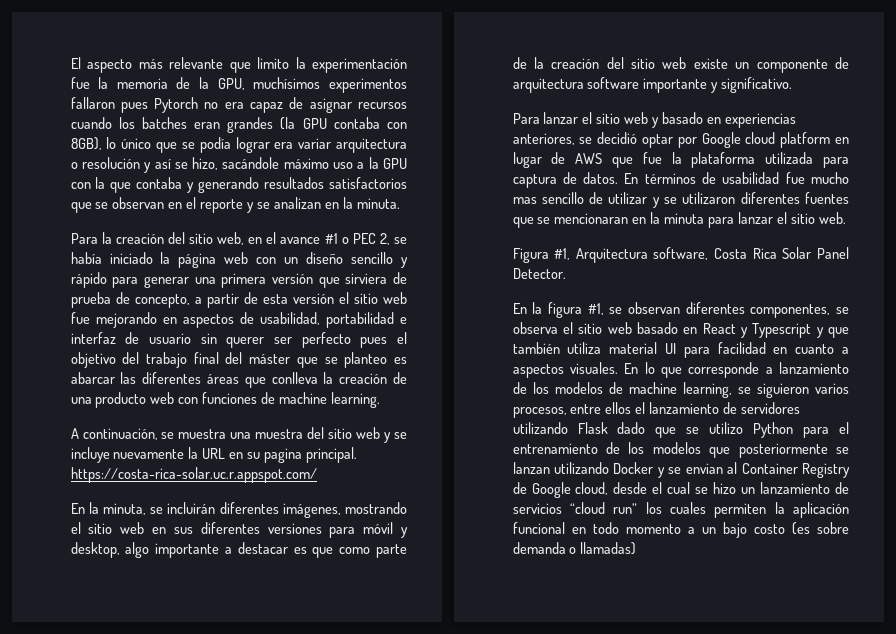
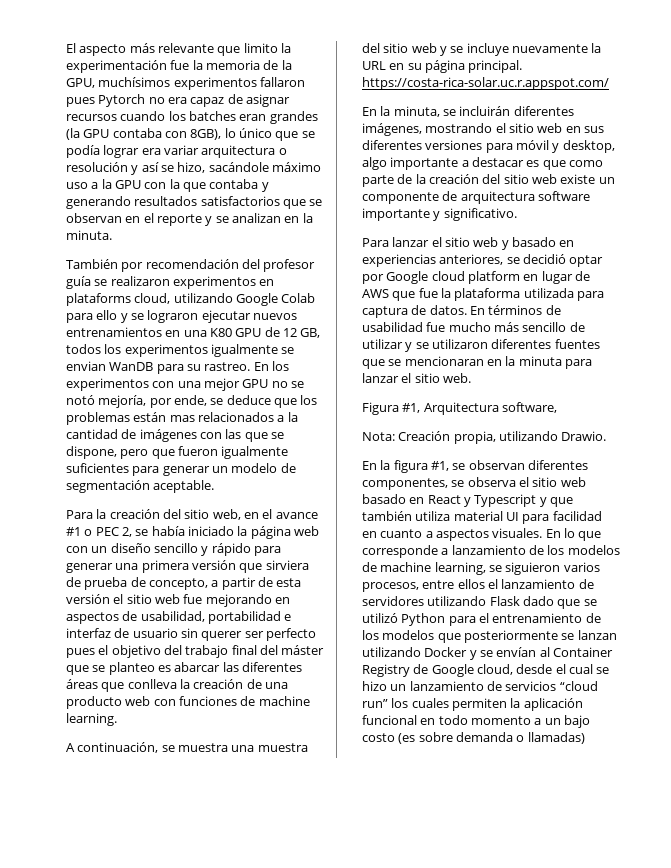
(400, 203) none -> [65,259,316,272] [65,276,275,289] [65,293,316,306] [65,310,298,323] [65,327,321,338] [65,344,295,357] [65,361,290,374] [65,378,305,391] [65,395,318,408] [65,412,298,425] [65,429,285,442] [65,446,289,459] [65,463,296,476] [65,480,215,493] // También por recomendación del profesor guía se realizaron experimentos en plataforms cloud, utilizando Google Colab para ello y se lograron ejecutar nuevos entrenamientos en una K80 GPU de 12 GB, todos los experimentos igualmente se envian WanDB para su rastreo. En los experimentos con una mejor GPU no se notó mejoría, por ende, se deduce que los problemas están mas relacionados a la cantidad de imágenes con las que se dispone, pero que fueron igualmente suficientes para generar un modelo de segmentación aceptable.
[264,448,303,463] pagina -> [424,60,465,73] página
[512,197,537,204] mas -> [493,322,519,332] más
[714,247,849,259] [512,268,566,279] Costa Rica Solar Panel Detector. -> [361,431,607,444] // Nota: Creación propia, utilizando Drawio.
[709,422,744,434] utilizo -> [361,613,398,623] utilizó
[685,463,723,474] envian -> [496,647,537,657] envían

